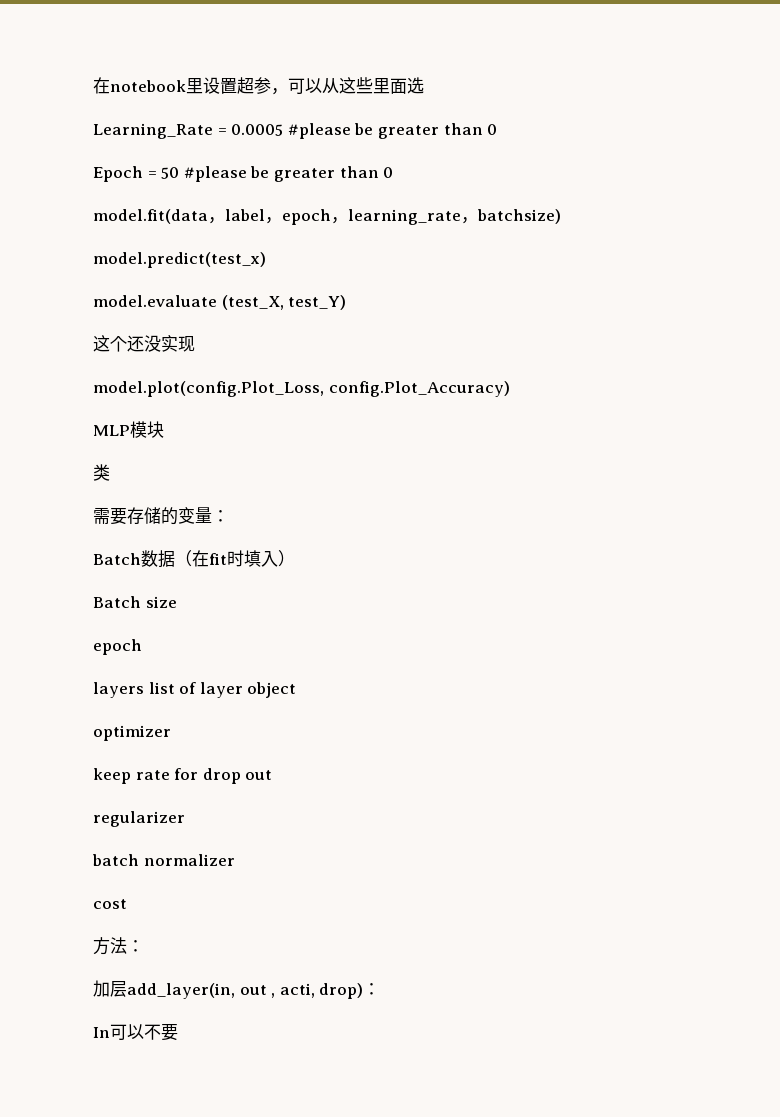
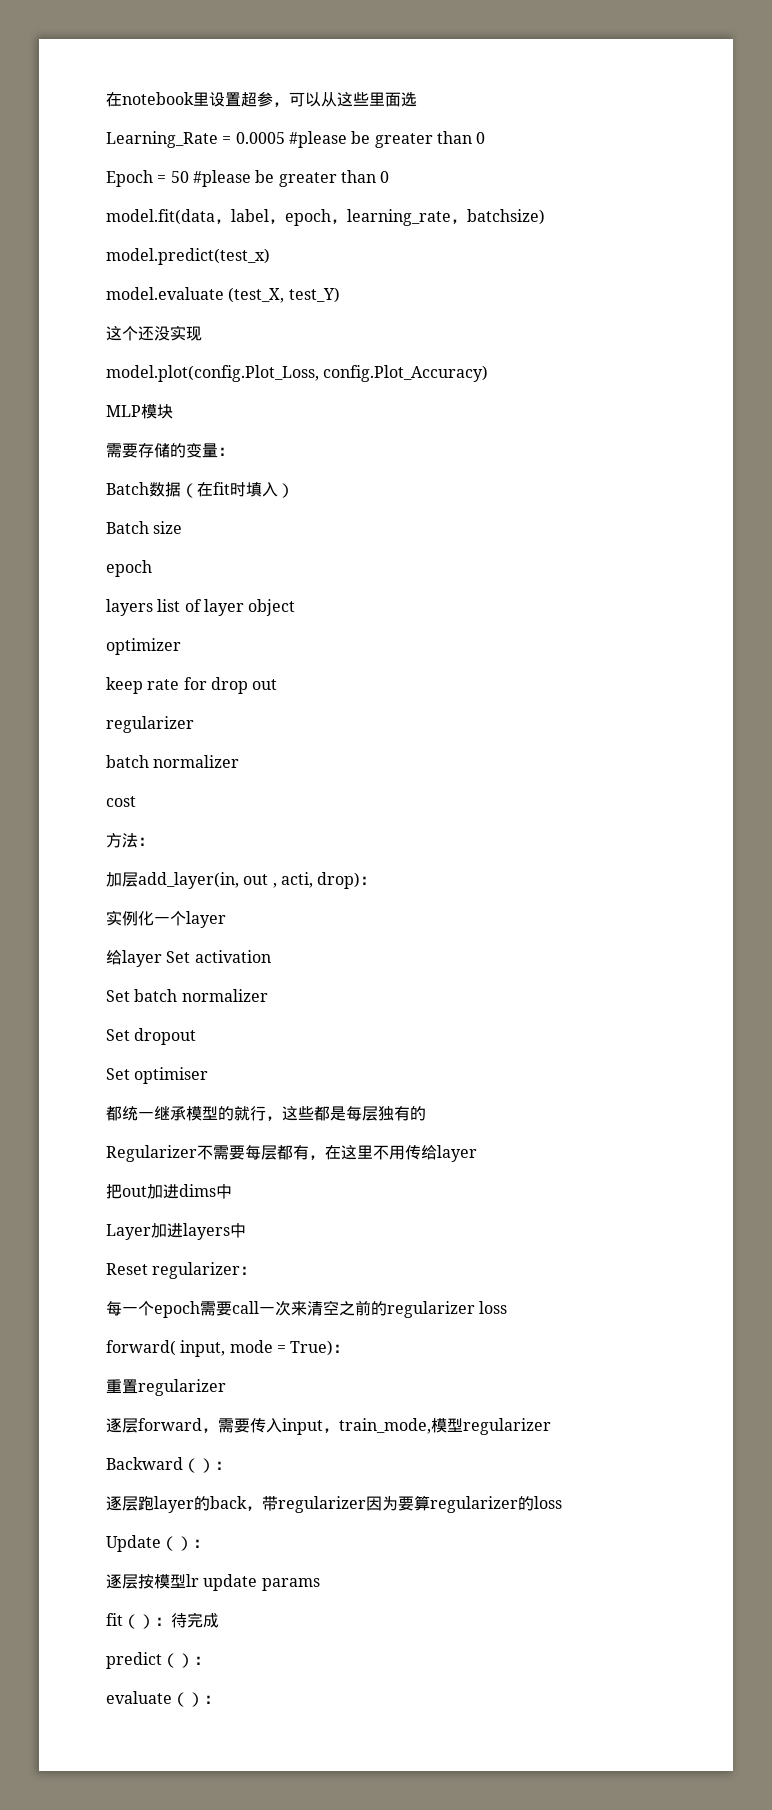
[93,464,110,481] // 类 -> (173, 411) none
[93,1024,178,1041] In可以不要 -> [106,910,226,928] [106,949,271,967] [106,989,268,1002] [106,1028,197,1045] [106,1067,209,1084] [106,1106,426,1121] [106,1144,477,1162] [106,1184,232,1199] [106,1223,246,1240] [106,1262,257,1279] [106,1300,508,1318] [106,1340,350,1357] [106,1379,226,1396] [106,1418,551,1435] [106,1457,231,1473] [106,1495,562,1513] [106,1535,209,1552] [106,1574,320,1591] [106,1612,219,1629] [106,1652,210,1669] [106,1691,220,1707] 实例化一个layer // 给layer Set activation // Set batch normalizer // Set dropout // Set optimiser // 都统一继承模型的就行，这些都是每层独有的 // Regularizer不需要每层都有，在这里不用传给layer // 把out加进dims中 // Layer加进layers中 // Reset regularizer： // 每一个epoch需要call一次来清空之前的regularizer loss // forward( input, mode = True)： // 重置regularizer // 逐层forward，需要传入input，train_mode,模型regularizer // Backward（）： // 逐层跑layer的back，带regularizer因为要算regularizer的loss // Update（）： // 逐层按模型lr update params // fit（）：待完成 // predict（）： // evaluate（）：

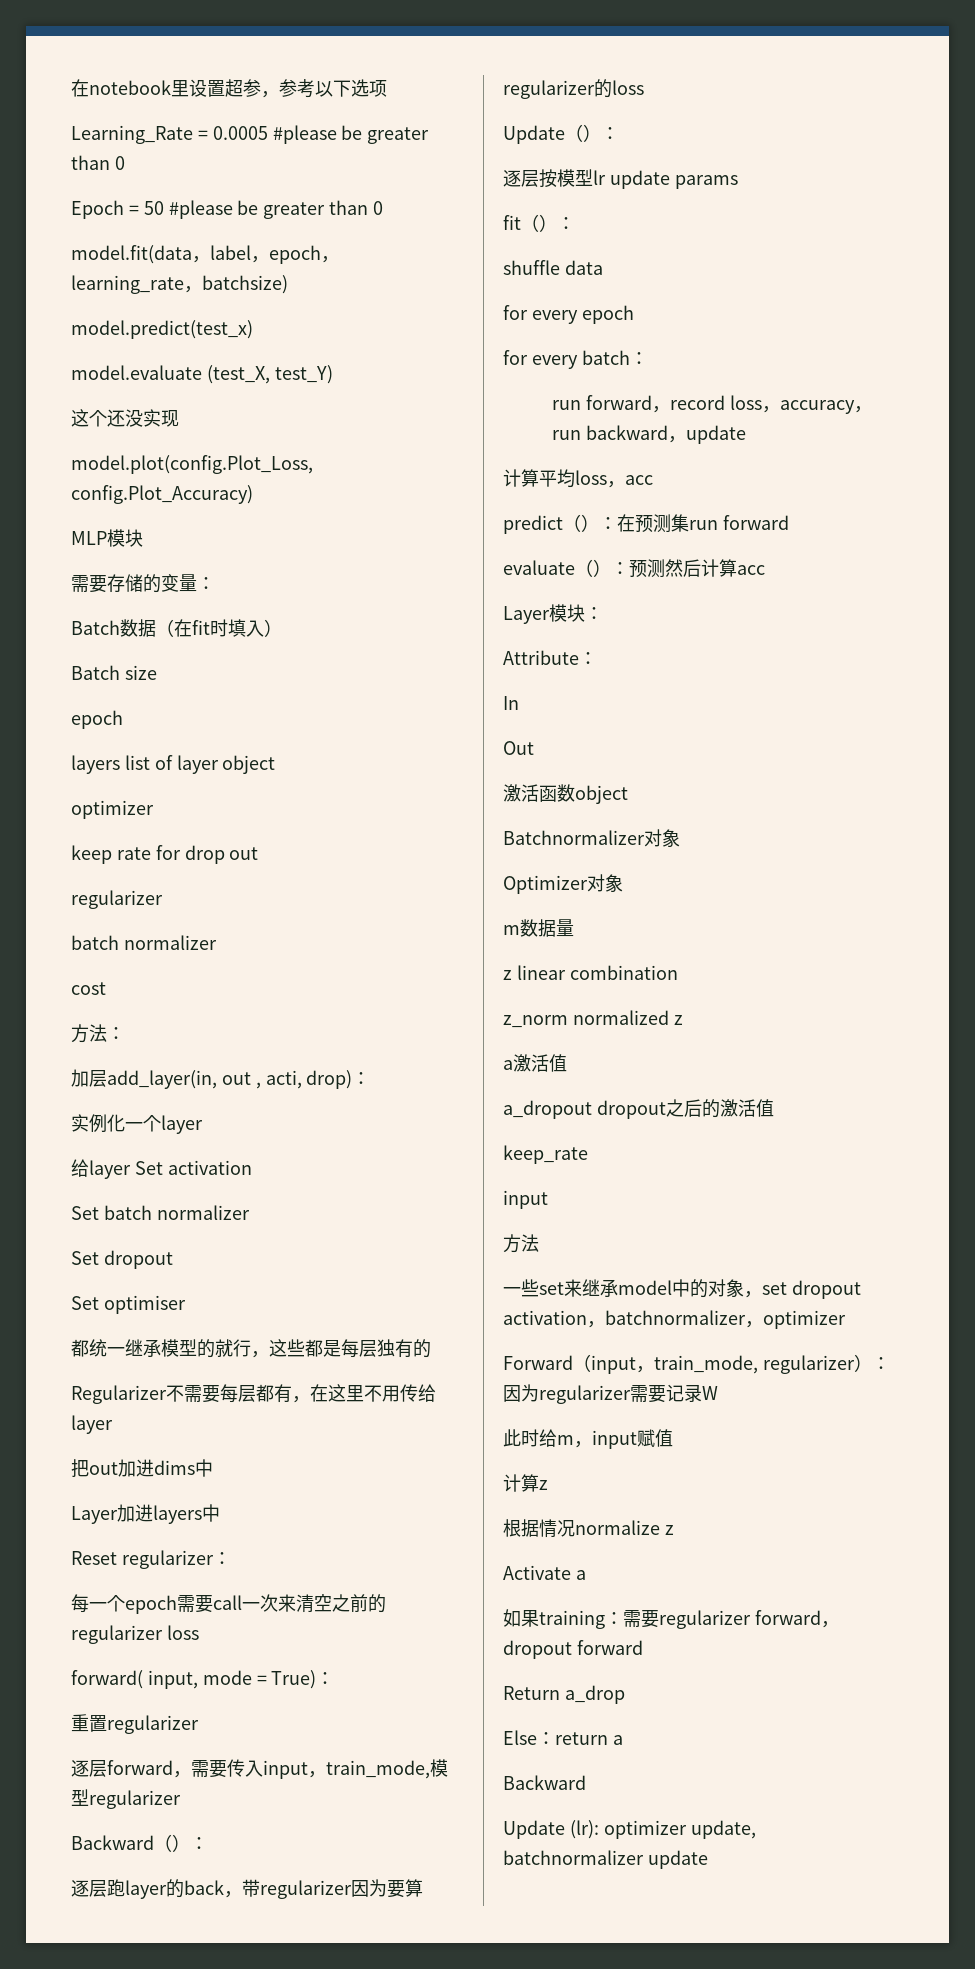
[289,92,401,107] 可以从这些里面 -> [279,79,351,98] 参考以下
(417, 99) none -> [369,80,387,97] 项
[171,1612,219,1628] 待完成 -> [503,260,603,275] [503,305,634,324] [503,350,648,369] [552,395,872,414] [552,425,747,444] [503,469,653,488] // shuffle data // for every epoch // for every batch： // run forward，record loss，accuracy，run backward，update // 计算平均loss，acc
(210, 1660) none -> [617,514,789,533] 在预测集run forward
(220, 1699) none -> [629,559,765,578] [503,604,603,624] [503,650,597,665] [503,696,519,710] [503,741,534,755] [503,784,628,804] [503,829,680,847] [503,874,623,894] [503,919,574,937] [503,965,678,980] [503,1010,683,1028] [503,1054,567,1072] [503,1099,774,1119] [503,1145,588,1164] [503,1190,548,1209] [503,1234,539,1253] [503,1279,861,1299] [503,1310,846,1329] [503,1354,890,1374] [503,1384,718,1404] [503,1429,673,1449] [503,1474,548,1492] [503,1519,674,1538] [503,1565,586,1580] [503,1609,839,1629] [503,1640,643,1659] [503,1685,625,1704] [503,1730,623,1745] [503,1775,586,1790] [503,1820,756,1839] [503,1850,708,1869] 预测然后计算acc // Layer模块： // Attribute： // In // Out // 激活函数object // Batchnormalizer对象 // Optimizer对象 // m数据量 // z linear combination // z_norm normalized z // a激活值 // a_dropout dropout之后的激活值 // keep_rate // input // 方法 // 一些set来继承model中的对象，set dropout activation，batchnormalizer，optimizer // Forward（input，train_mode, regularizer）：因为regularizer需要记录W // 此时给m，input赋值 // 计算z // 根据情况normalize z // Activate a // 如果training：需要regularizer forward，dropout forward // Return a_drop // Else：return a // Backward // Update (lr): optimizer update, batchnormalizer update

